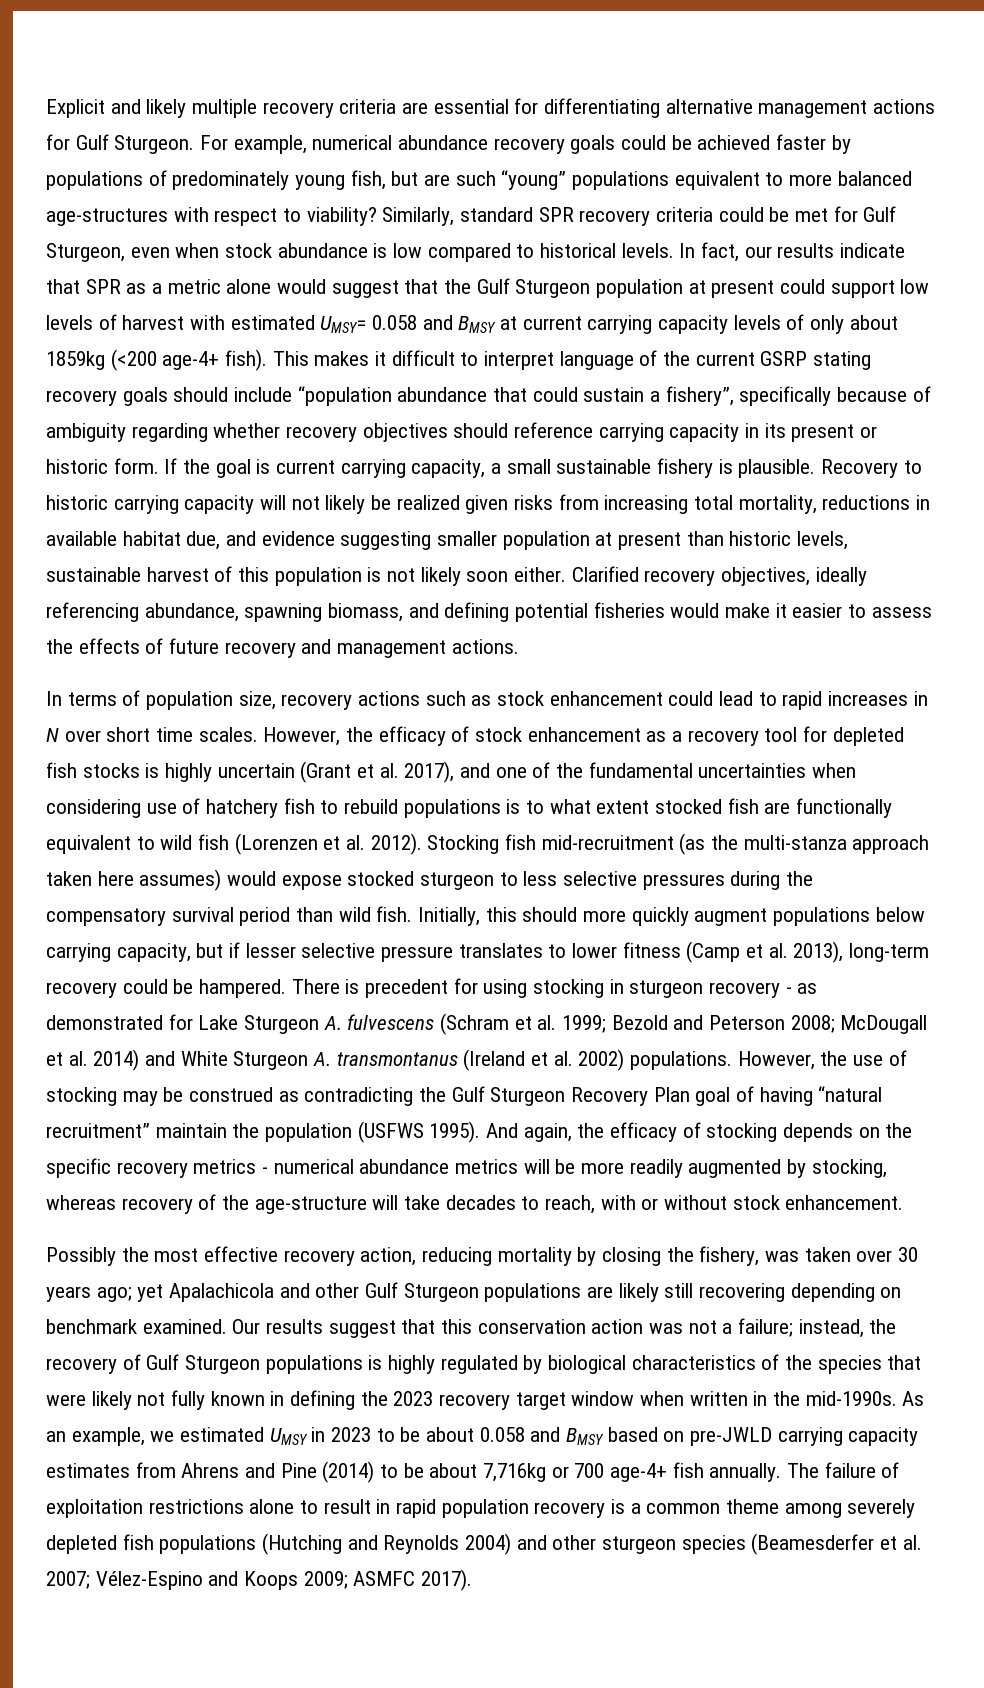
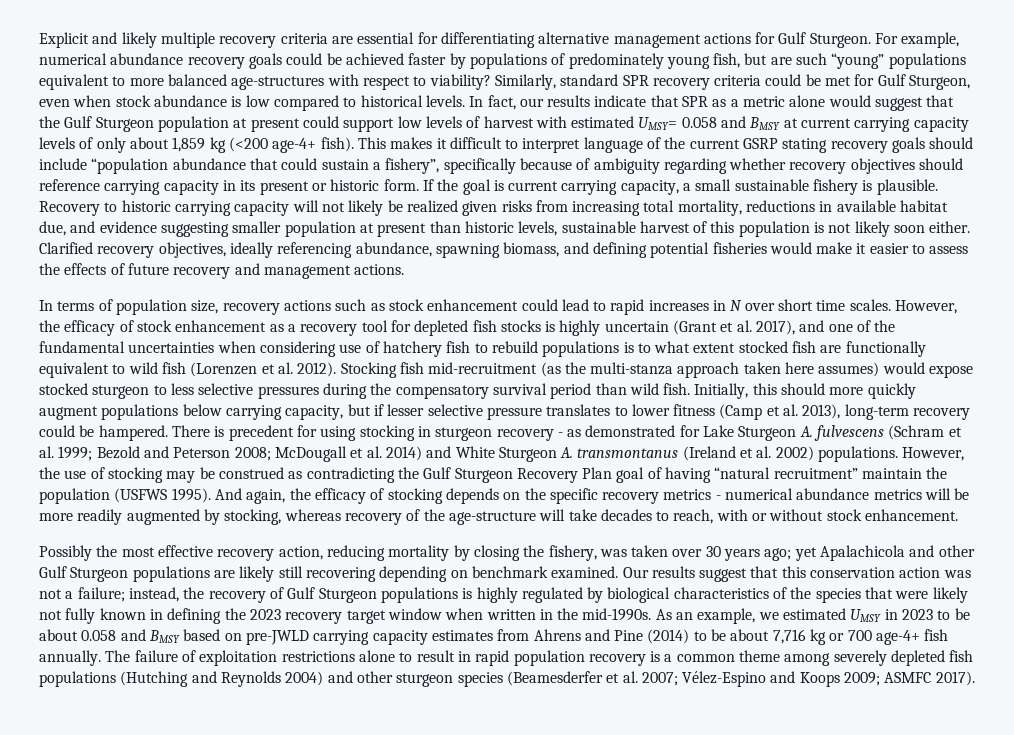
[46,351,105,370] 1859kg -> [172,137,226,153] 1,859 kg
[483,1463,547,1482] 7,716kg -> [772,629,827,645] 7,716 kg

